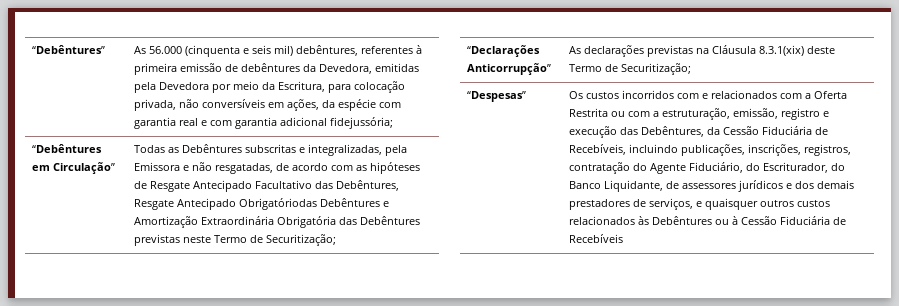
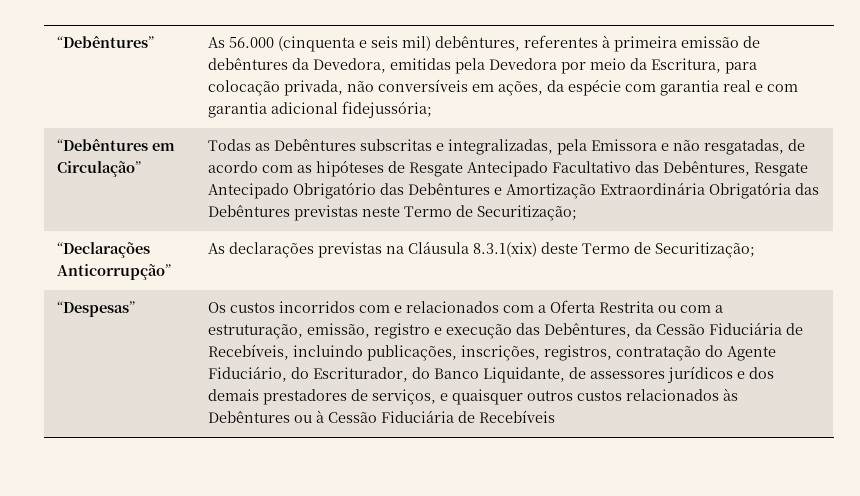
[238,198,317,210] Obrigatóriodas -> [292,182,404,199] Obrigatório das

